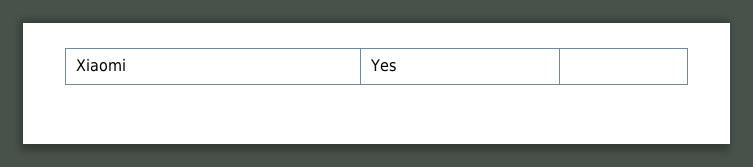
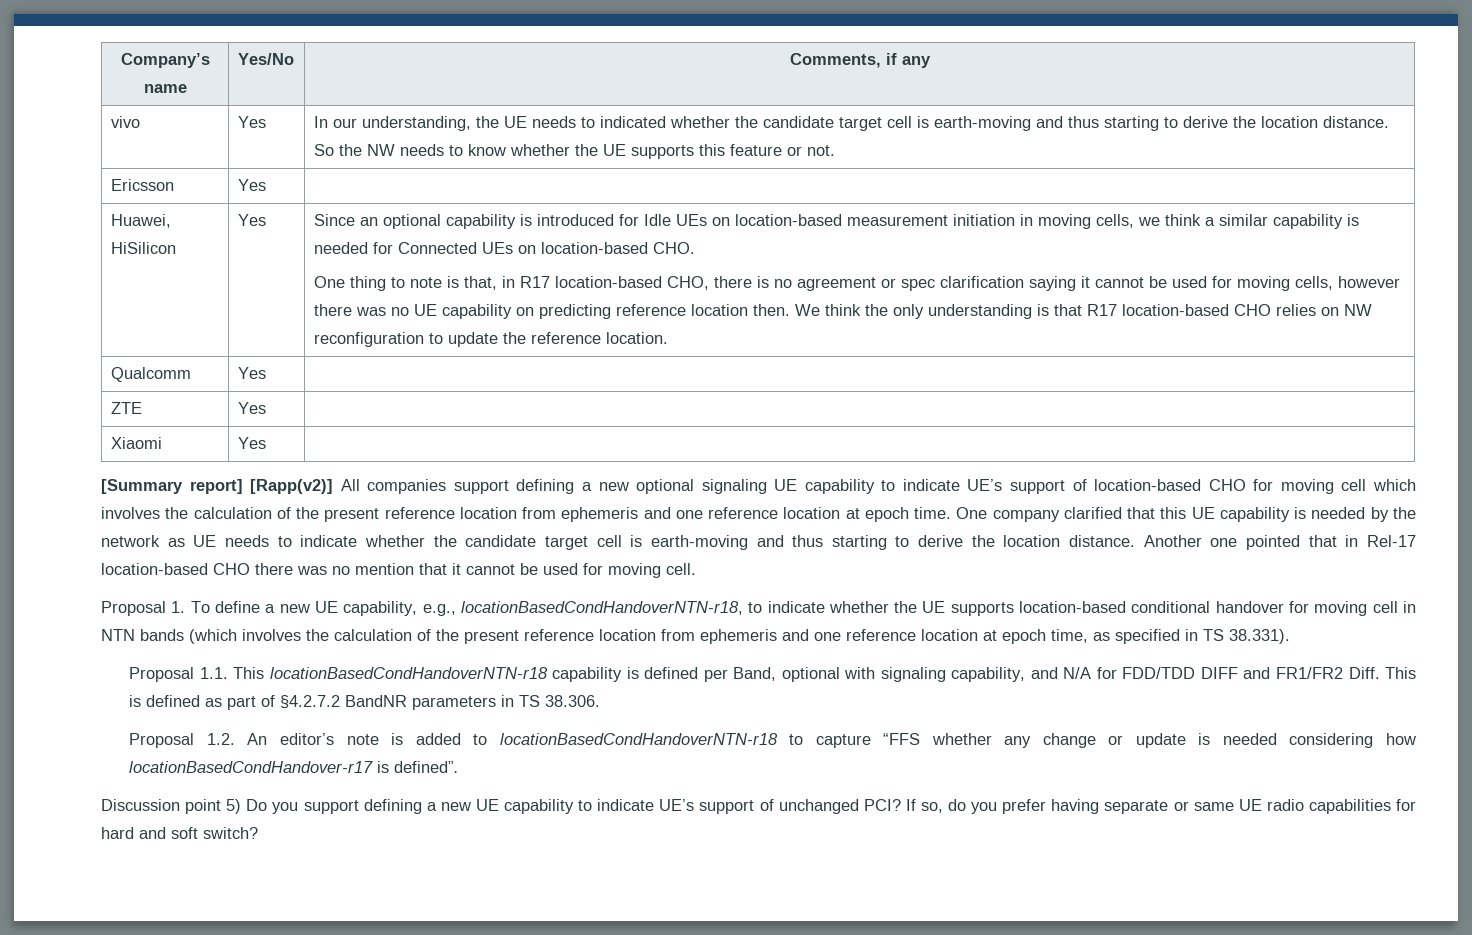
[76,58,127,72] [370,59,398,72] Xiaomi | Yes | -> [120,53,210,68] [143,84,187,93] [237,53,294,65] [789,53,931,68] [110,116,140,128] [237,116,266,128] [313,116,1389,131] [313,144,835,159] [110,179,174,191] [237,179,266,191] [110,214,171,228] [110,242,176,254] [237,214,266,226] [313,214,1359,229] [313,242,695,254] [313,276,1400,291] [313,304,1372,319] [313,332,668,347] [110,367,191,382] [237,367,266,379] [110,402,142,414] [237,402,266,414] [110,437,162,449] [237,437,266,449] [101,479,1416,494] [101,507,1417,522] [101,535,1417,550] [101,563,696,578] [101,601,1416,616] [101,629,1290,644] [129,667,1416,682] [129,695,601,710] [129,733,1417,748] [129,761,460,773] [101,799,1416,814] [101,827,258,839] Company’s name | Yes/No | Comments, if any // vivo | Yes | In our understanding, the UE needs to indicated whether the candidate target cell is earth-moving and thus starting to derive the location distance. So the NW needs to know whether the UE supports this feature or not. // Ericsson | Yes | // Huawei, HiSilicon | Yes | Since an optional capability is introduced for Idle UEs on location-based measurement initiation in moving cells, we think a similar capability is needed for Connected UEs on location-based CHO. // One thing to note is that, in R17 location-based CHO, there is no agreement or spec clarification saying it cannot be used for moving cells, however there was no UE capability on predicting reference location then. We think the only understanding is that R17 location-based CHO relies on NW reconfiguration to update the reference location. // Qualcomm | Yes | // ZTE | Yes | // Xiaomi | Yes | // [Summary report] [Rapp(v2)] All companies support defining a new optional signaling UE capability to indicate UE’s support of location-based CHO for moving cell which involves the calculation of the present reference location from ephemeris and one reference location at epoch time. One company clarified that this UE capability is needed by the network as UE needs to indicate whether the candidate target cell is earth-moving and thus starting to derive the location distance. Another one pointed that in Rel-17 location-based CHO there was no mention that it cannot be used for moving cell. // Proposal 1. To define a new UE capability, e.g., locationBasedCondHandoverNTN-r18, to indicate whether the UE supports location-based conditional handover for moving cell in NTN bands (which involves the calculation of the present reference location from ephemeris and one reference location at epoch time, as specified in TS 38.331). // Proposal 1.1. This locationBasedCondHandoverNTN-r18 capability is defined per Band, optional with signaling capability, and N/A for FDD/TDD DIFF and FR1/FR2 Diff. This is defined as part of §4.2.7.2 BandNR parameters in TS 38.306. // Proposal 1.2. An editor’s note is added to locationBasedCondHandoverNTN-r18 to capture “FFS whether any change or update is needed considering how locationBasedCondHandover-r17 is defined”. // Discussion point 5) Do you support defining a new UE capability to indicate UE’s support of unchanged PCI? If so, do you prefer having separate or same UE radio capabilities for hard and soft switch?

